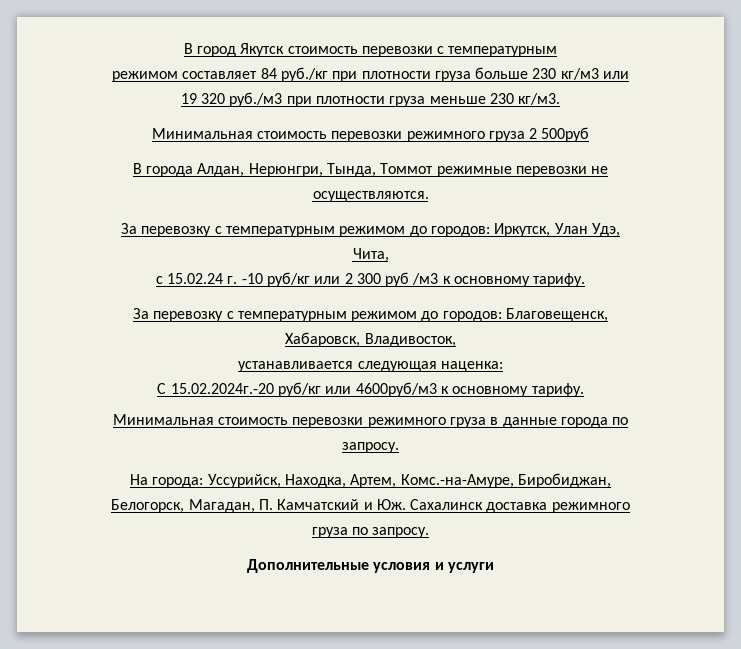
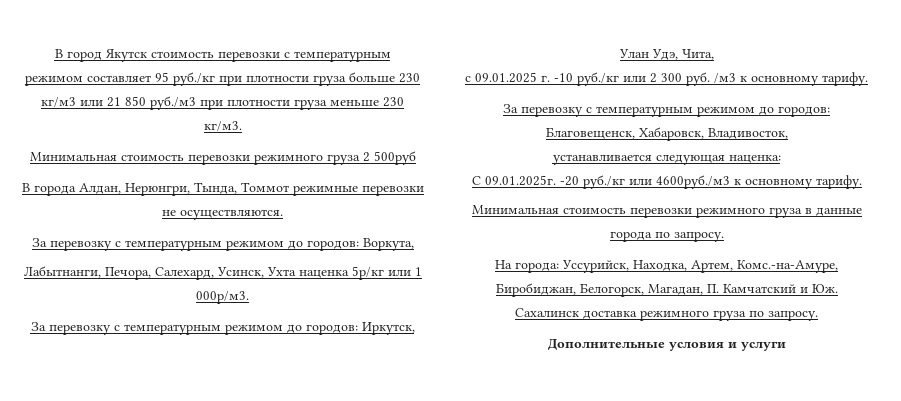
[260,68,277,79] 84 -> [155,72,169,82] 95
[180,93,226,104] 19 320 -> [107,96,146,107] 21 850
(429, 196) none -> [31,238,414,251] [23,266,422,280] [196,291,249,304] // За перевозку с температурным режимом до городов: Воркута, // Лабытнанги, Печора, Салехард, Усинск, Ухта наценка 5р/кг или 1 000р/м3.
[166,273,223,284] 15.02.24 -> [475,72,537,83] 09.01.2025
[266,272,310,287] руб/кг -> [577,72,619,86] руб./кг
[385,272,410,287] руб -> [686,72,710,86] руб.
[170,382,437,397] 15.02.2024г.-20 руб/кг или 4600руб/м3 -> [484,175,730,189] 09.01.2025г. -20 руб./кг или 4600руб./м3

